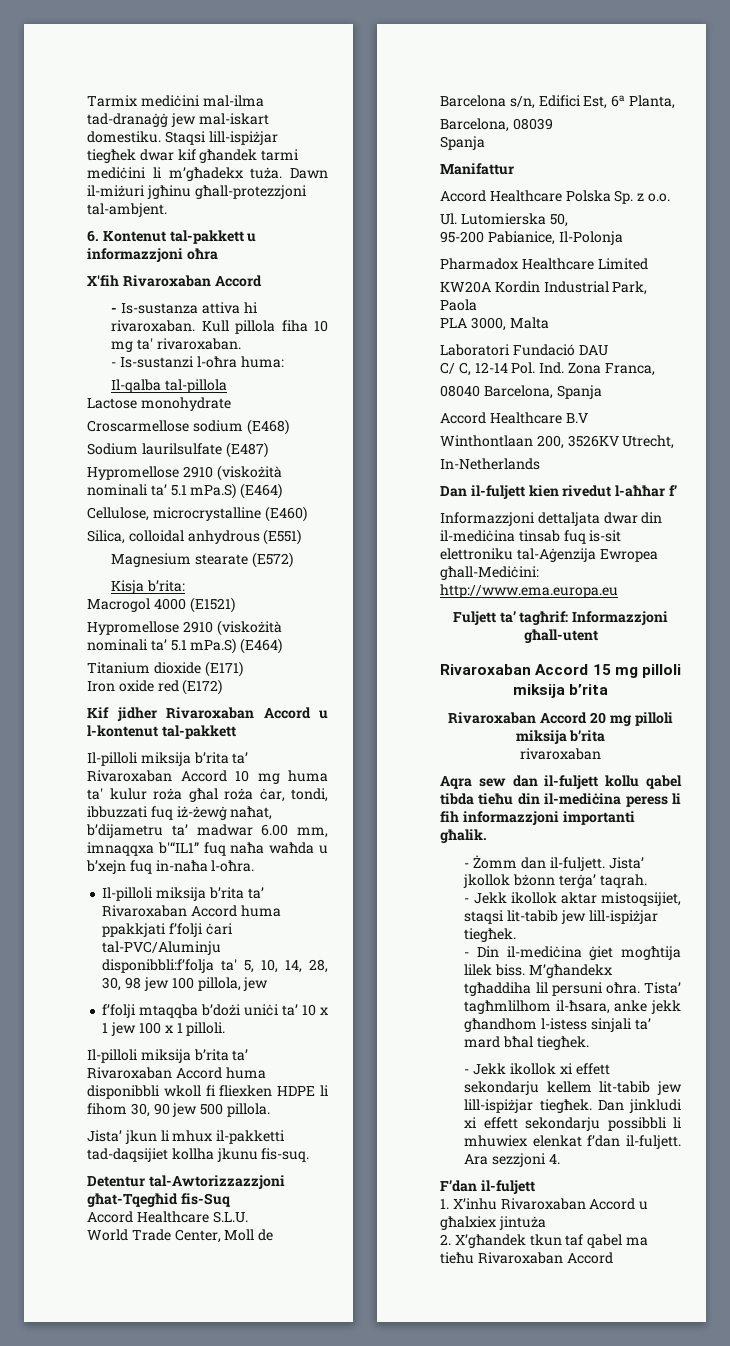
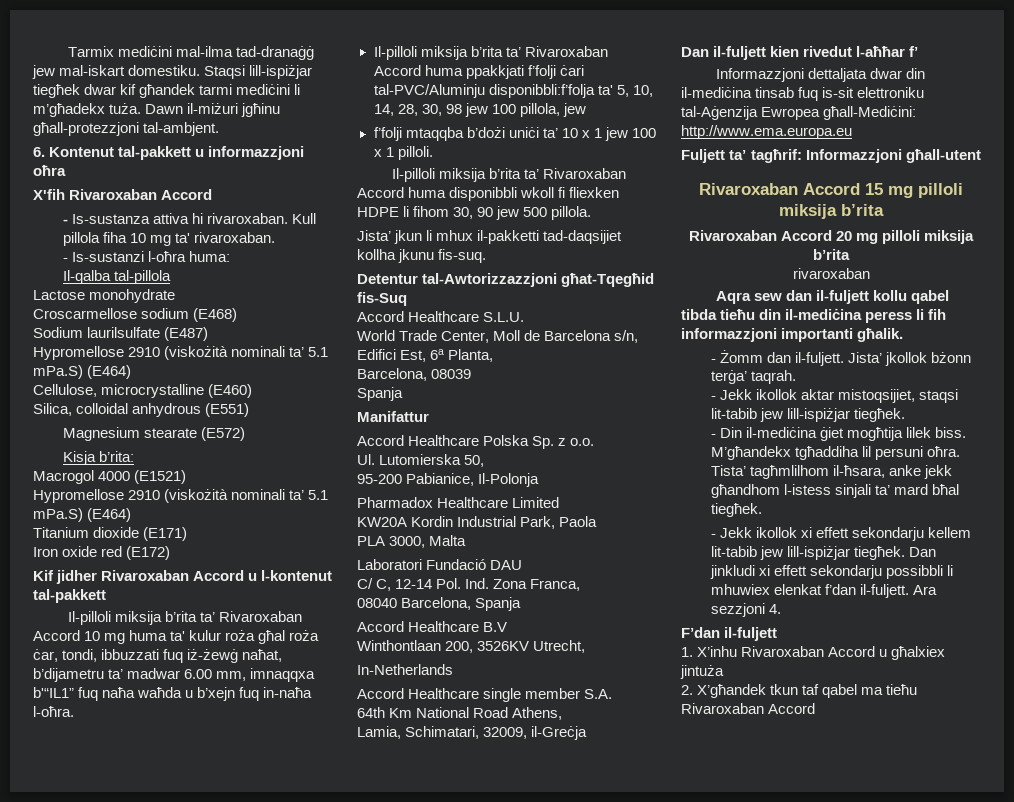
(540, 464) none -> [357,688,613,702] [357,707,563,720] [357,726,588,740] // Accord Healthcare single member S.A. // 64th Km National Road Athens, // Lamia, Schimatari, 32009, il-Greċja

